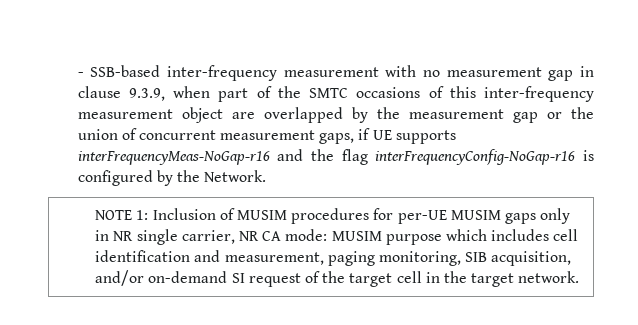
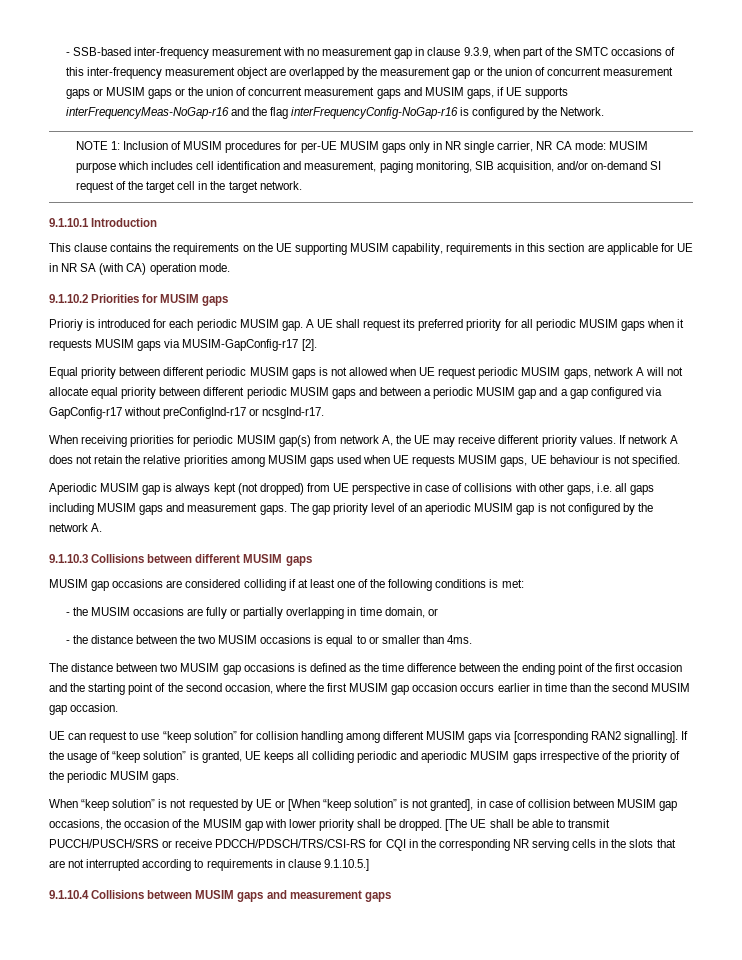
(316, 135) none -> [65,87,464,99] gaps or MUSIM gaps or the union of concurrent measurement gaps and MUSIM
(580, 277) none -> [49,218,158,227] [49,243,693,255] [49,263,230,275] [49,294,229,306] [49,319,685,331] [49,339,317,351] [49,367,683,379] [49,387,662,399] [49,407,325,419] [49,435,678,447] [49,455,680,467] [49,483,655,495] [49,503,653,515] [49,523,103,532] [49,554,312,566] [49,579,524,591] [65,607,438,619] [65,635,472,647] [49,663,683,675] [49,683,691,695] [49,703,119,715] [49,731,688,743] [49,751,681,763] [49,771,180,783] [49,799,678,811] [49,819,610,831] [49,839,676,851] [49,859,369,871] [49,890,391,902] // 9.1.10.1 Introduction // This clause contains the requirements on the UE supporting MUSIM capability, requirements in this section are applicable for UE in NR SA (with CA) operation mode. // 9.1.10.2 Priorities for MUSIM gaps // Prioriy is introduced for each periodic MUSIM gap. A UE shall request its preferred priority for all periodic MUSIM gaps when it requests MUSIM gaps via MUSIM-GapConfig-r17 [2]. // Equal priority between different periodic MUSIM gaps is not allowed when UE request periodic MUSIM gaps, network A will not allocate equal priority between different periodic MUSIM gaps and between a periodic MUSIM gap and a gap configured via GapConfig-r17 without preConfigInd-r17 or ncsgInd-r17. // When receiving priorities for periodic MUSIM gap(s) from network A, the UE may receive different priority values. If network A does not retain the relative priorities among MUSIM gaps used when UE requests MUSIM gaps, UE behaviour is not specified. // Aperiodic MUSIM gap is always kept (not dropped) from UE perspective in case of collisions with other gaps, i.e. all gaps including MUSIM gaps and measurement gaps. The gap priority level of an aperiodic MUSIM gap is not configured by the network A. // 9.1.10.3 Collisions between different MUSIM gaps // MUSIM gap occasions are considered colliding if at least one of the following conditions is met: // - the MUSIM occasions are fully or partially overlapping in time domain, or // - the distance between the two MUSIM occasions is equal to or smaller than 4ms. // The distance between two MUSIM gap occasions is defined as the time difference between the ending point of the first occasion and the starting point of the second occasion, where the first MUSIM gap occasion occurs earlier in time than the second MUSIM gap occasion. // UE can request to use “keep solution” for collision handling among different MUSIM gaps via [corresponding RAN2 signalling]. If the usage of “keep solution” is granted, UE keeps all colliding periodic and aperiodic MUSIM gaps irrespective of the priority of the periodic MUSIM gaps. // When “keep solution” is not requested by UE or [When “keep solution” is not granted], in case of collision between MUSIM gap occasions, the occasion of the MUSIM gap with lower priority shall be dropped. [The UE shall be able to transmit PUCCH/PUSCH/SRS or receive PDCCH/PDSCH/TRS/CSI-RS for CQI in the corresponding NR serving cells in the slots that are not interrupted according to requirements in clause 9.1.10.5.] // 9.1.10.4 Collisions between MUSIM gaps and measurement gaps

